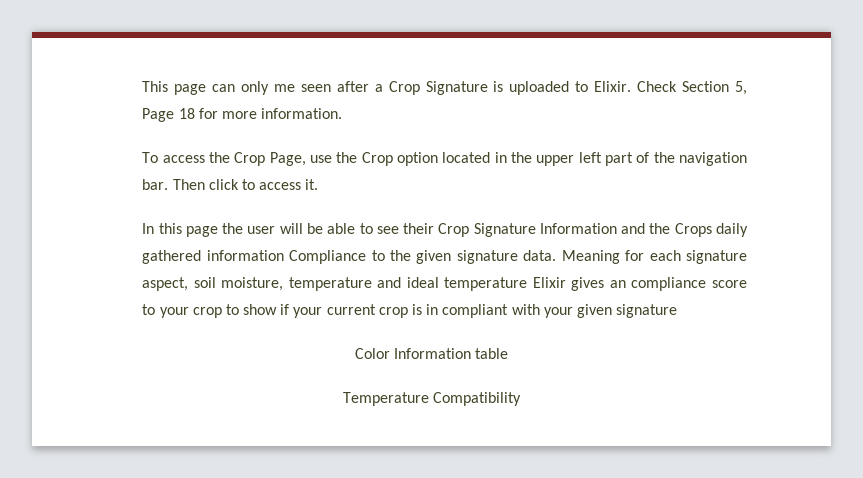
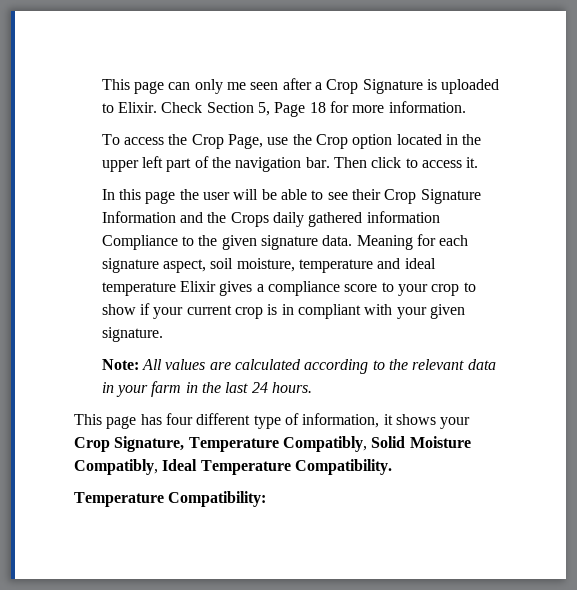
[609,280,626,288] an -> [256,284,264,292] a
[616,304,678,318] [354,348,509,359] [342,392,522,406] signature // Color Information table // Temperature Compatibility -> [101,327,163,342] [101,359,496,374] [101,381,313,397] [74,413,471,429] [74,436,471,452] [74,459,392,475] [74,491,267,507] signature. // Note: All values are calculated according to the relevant data in your farm in the last 24 hours. // This page has four different type of information, it shows your Crop Signature, Temperature Compatibly, Solid Moisture Compatibly, Ideal Temperature Compatibility. // Temperature Compatibility:

